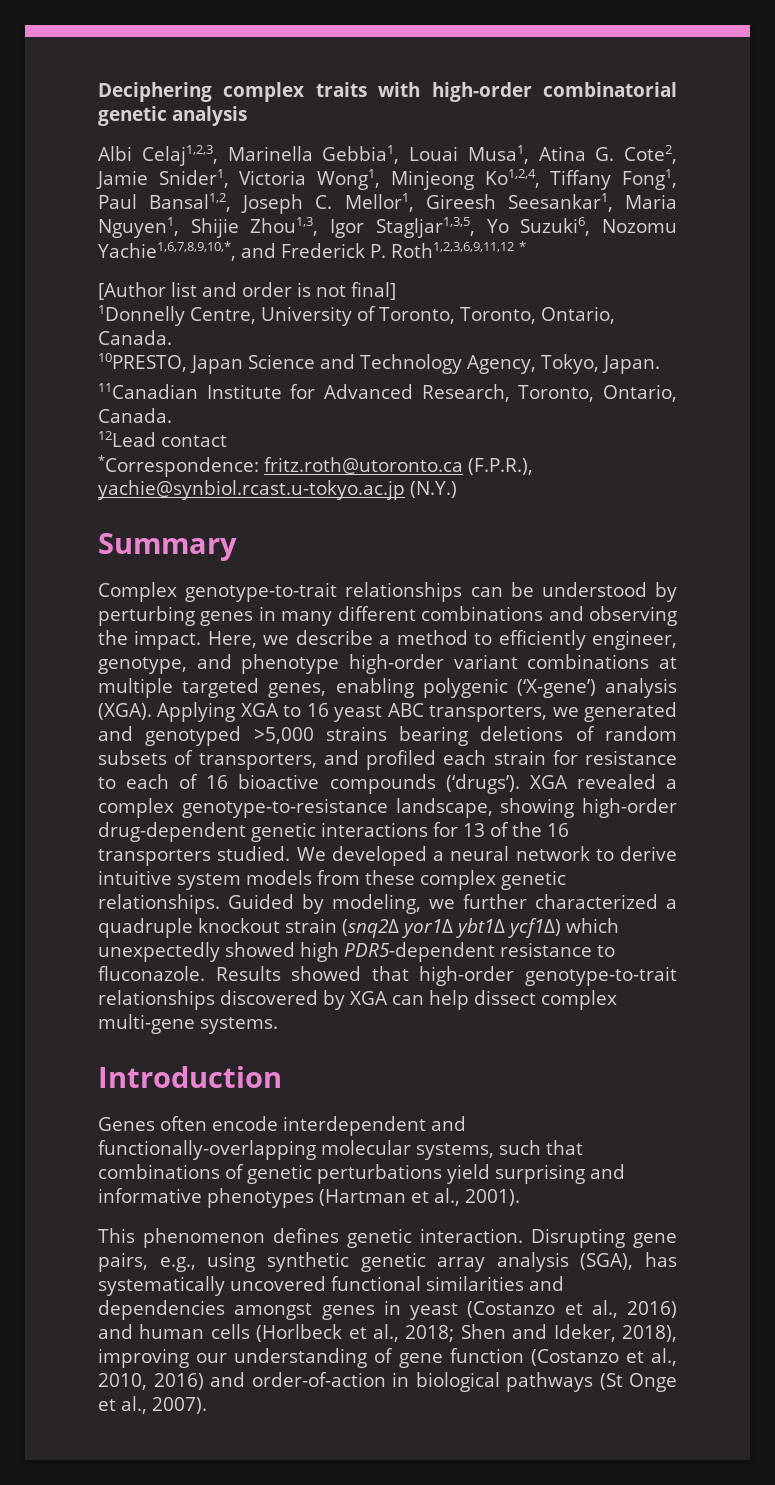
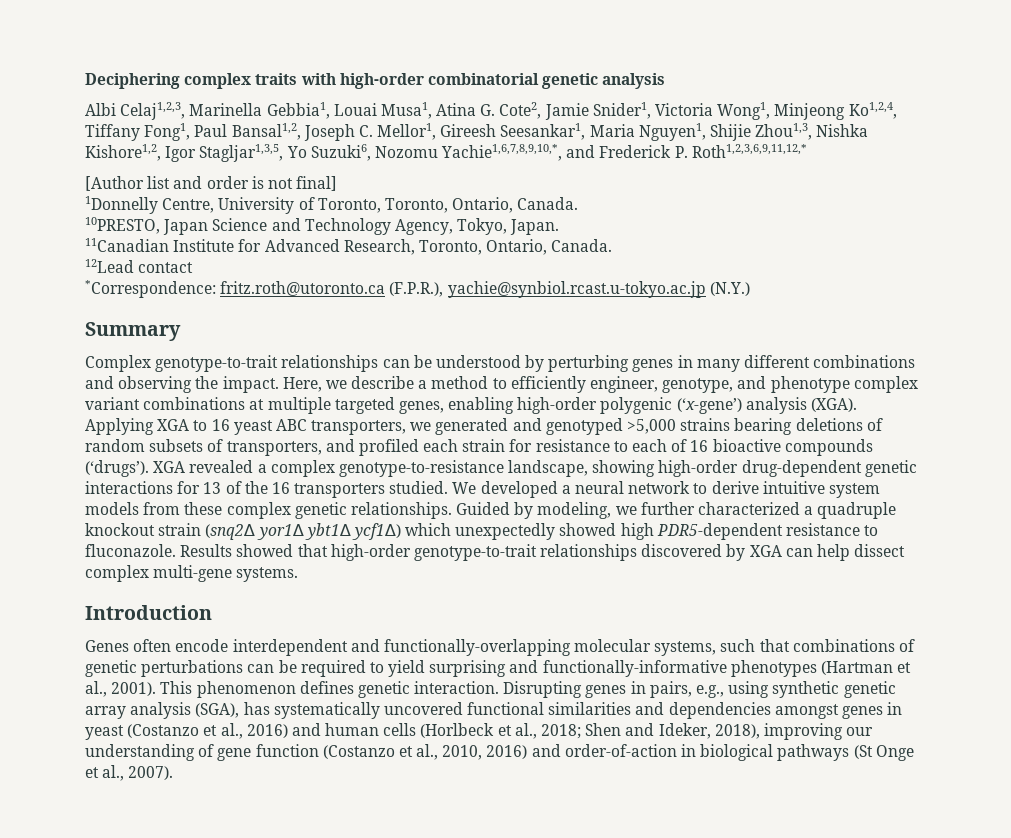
(319, 226) none -> [816,124,869,137] [85,144,161,161] Nishka Kishore1,2,
[390,241,526,258] Roth1,2,3,6,9,11,12 * -> [691,144,807,158] Roth1,2,3,6,9,11,12,*
[349,654,444,674] high-order -> [853,376,918,393] complex
[422,678,596,698] polygenic (‘X-gene’) -> [517,397,742,414] high-order polygenic (‘x-gene’)
(442, 1174) none -> [247,660,384,677] can be required to
[98,1188,202,1203] informative -> [542,660,727,677] functionally-informative
(520, 1197) // -> (157, 689) none
[633,1233,677,1248] gene -> [585,681,646,698] genes in

